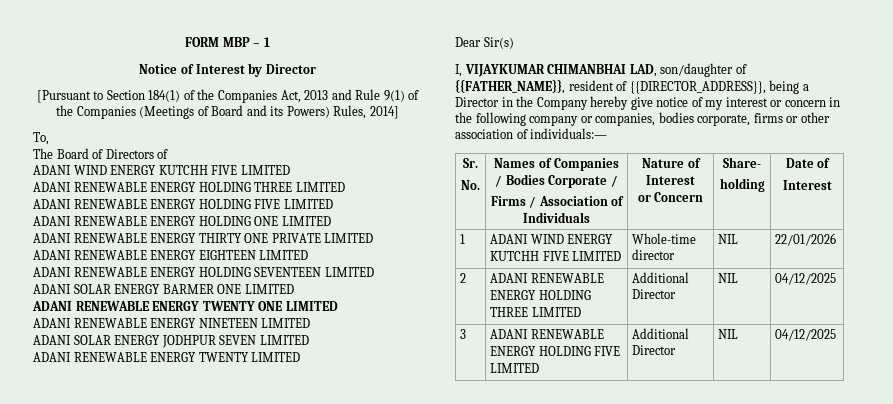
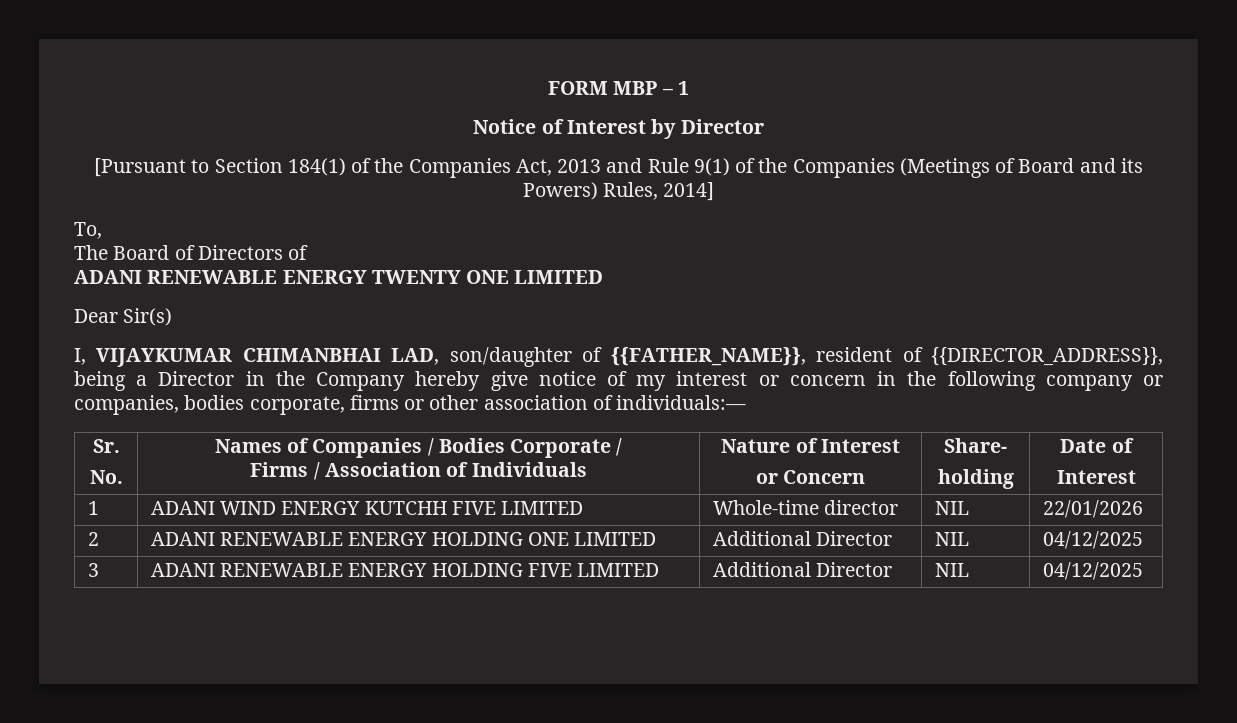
[33,165,290,175] [33,182,345,192] [33,199,333,209] [33,216,331,226] [33,233,374,243] [33,250,309,260] [33,267,374,277] [33,284,294,294] // ADANI WIND ENERGY KUTCHH FIVE LIMITED // ADANI RENEWABLE ENERGY HOLDING THREE LIMITED // ADANI RENEWABLE ENERGY HOLDING FIVE LIMITED // ADANI RENEWABLE ENERGY HOLDING ONE LIMITED // ADANI RENEWABLE ENERGY THIRTY ONE PRIVATE LIMITED // ADANI RENEWABLE ENERGY EIGHTEEN LIMITED // ADANI RENEWABLE ENERGY HOLDING SEVENTEEN LIMITED // ADANI SOLAR ENERGY BARMER ONE LIMITED -> (309, 252) none
[33,318,311,328] [33,335,309,348] [33,352,301,362] // ADANI RENEWABLE ENERGY NINETEEN LIMITED // ADANI SOLAR ENERGY JODHPUR SEVEN LIMITED // ADANI RENEWABLE ENERGY TWENTY LIMITED -> (604, 277) none
[490,307,529,317] THREE -> [527,532,569,546] ONE

